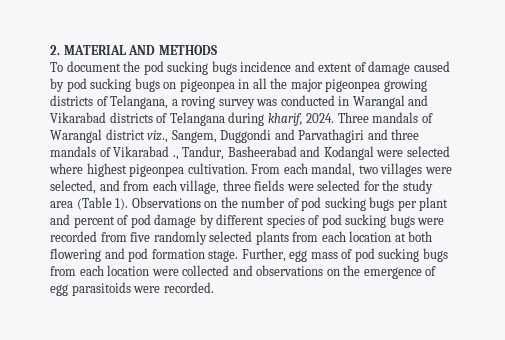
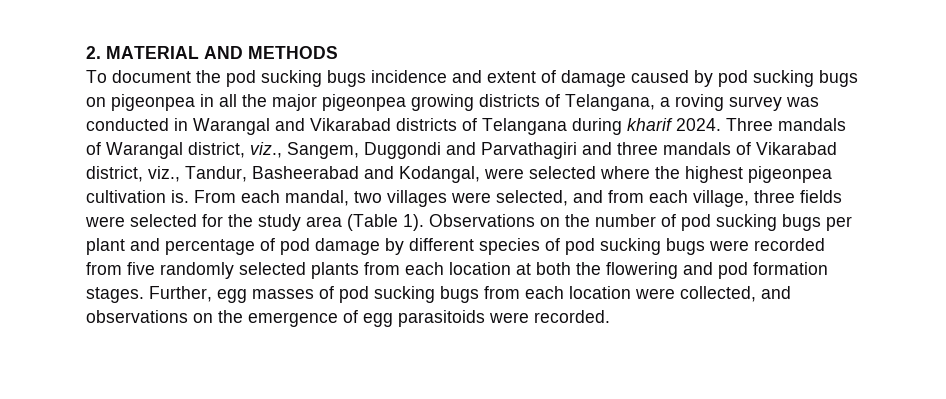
[267,113,303,126] kharif, -> [627,118,673,131] kharif
[105,129,145,140] district -> [188,142,245,158] district,
[172,155,179,160] ., -> [86,166,180,182] district, viz.,
[323,146,374,160] Kodangal -> [399,166,480,183] Kodangal,
(83, 168) none -> [655,166,680,179] the
[187,163,248,174] cultivation. -> [86,190,189,203] cultivation is.
[73,216,115,228] percent -> [165,239,255,255] percentage
(433, 236) none -> [576,262,601,275] the
[208,250,239,262] stage. -> [86,287,144,303] stages.
[310,252,338,259] mass -> [252,289,314,299] masses
[182,265,230,276] collected -> [680,286,756,302] collected,

